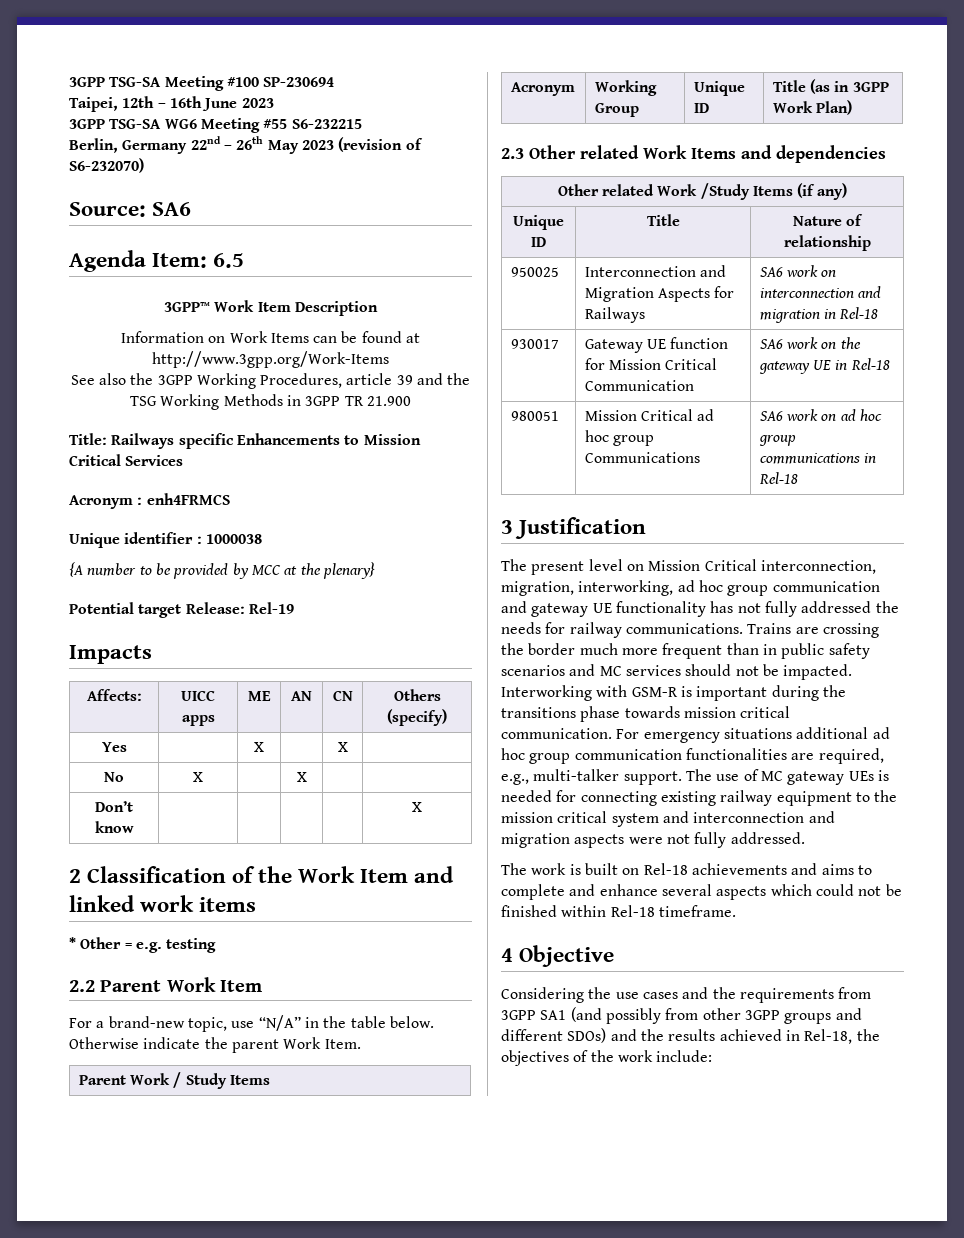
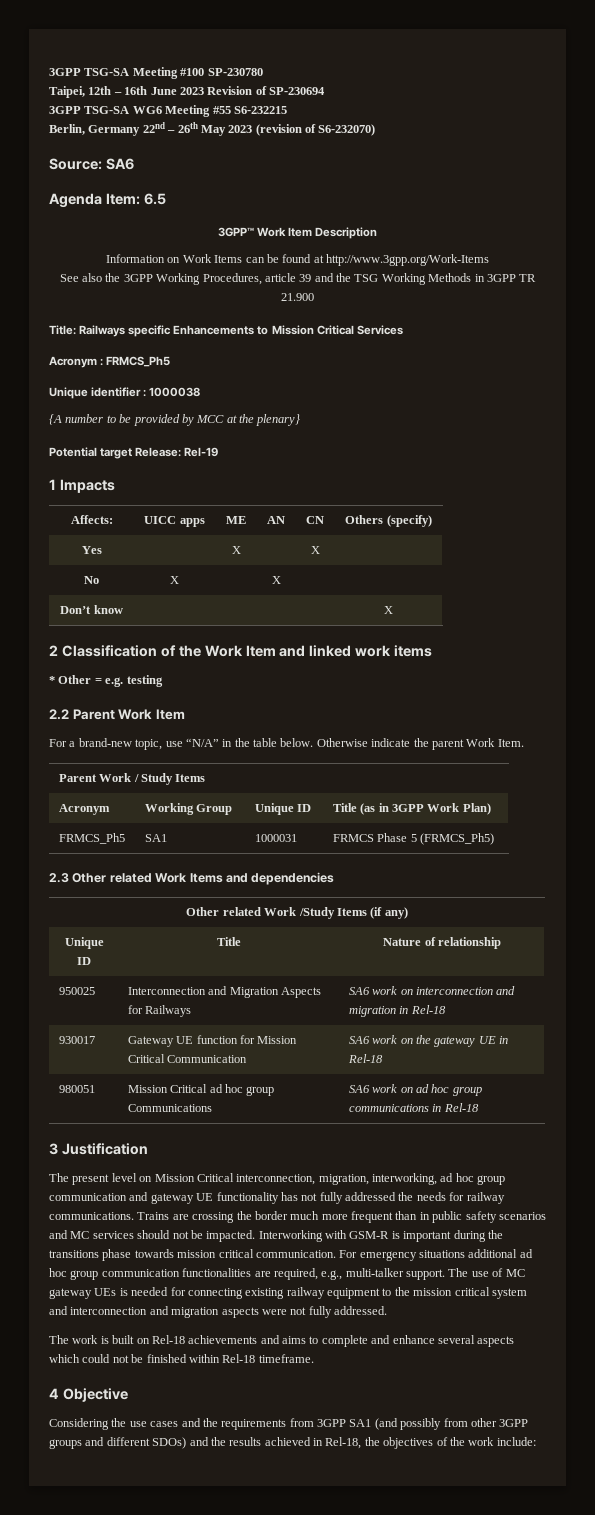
[263,77,335,87] SP-230694 -> [207,68,263,76] SP-230780
(274, 103) none -> [207,86,325,95] Revision of SP-230694
[146,493,230,505] enh4FRMCS -> [106,356,171,367] FRMCS_Ph5
(294, 608) none -> [49,479,56,490] 1
(853, 107) none -> [58,833,125,844] [144,834,167,842] [254,834,297,842] [332,833,495,845] // FRMCS_Ph5 | SA1 | 1000031 | FRMCS Phase 5 (FRMCS_Ph5)

